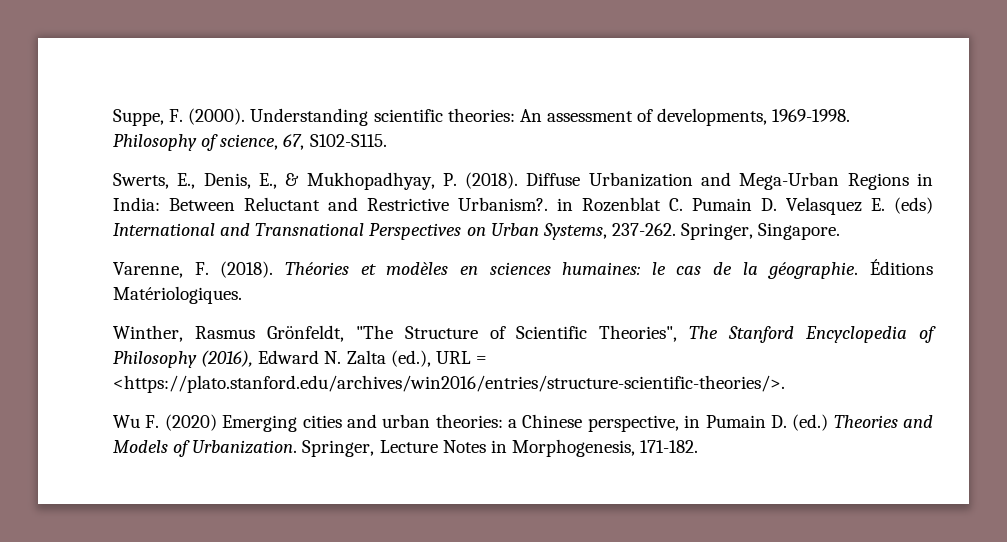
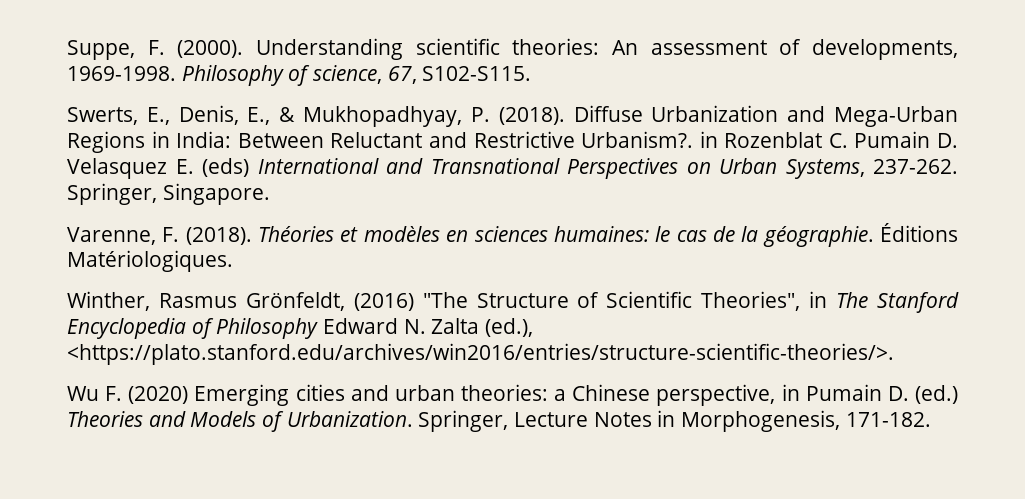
(344, 333) none -> [353,293,414,311] (2016)
(678, 333) none -> [809,291,828,308] in
[201,350,254,367] (2016), -> (319, 328) none
[435,351,487,364] URL = -> (534, 327) none

